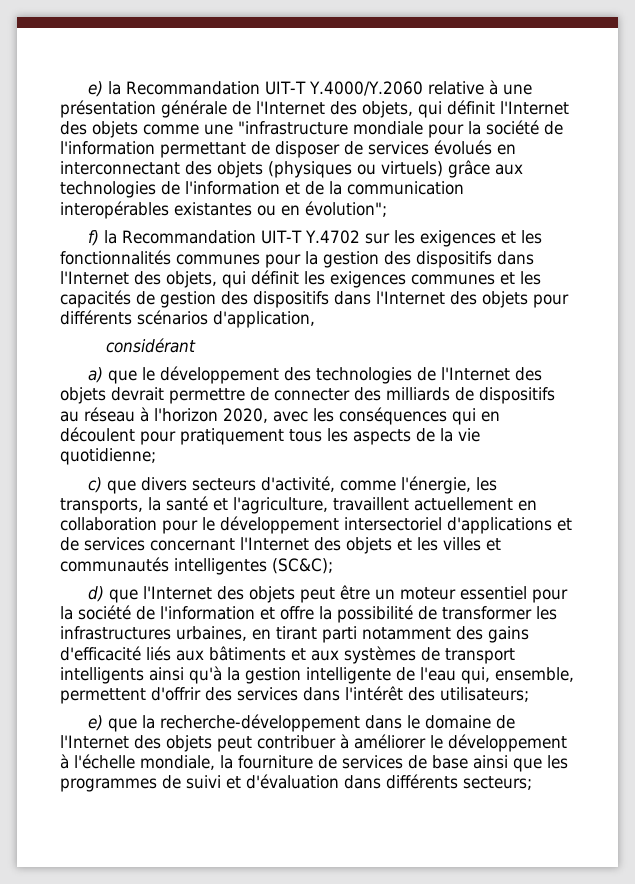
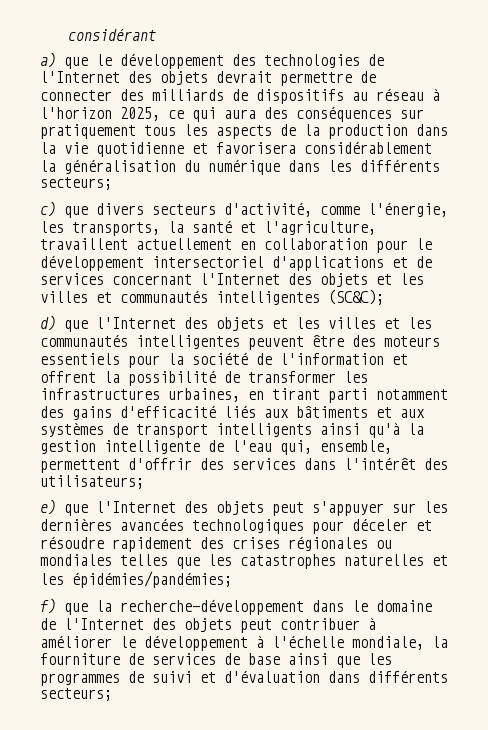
[87,80,532,97] [60,100,569,118] [60,120,563,138] [60,140,516,158] [60,160,523,178] [60,181,464,198] [60,201,387,219] [87,230,542,247] [60,250,534,268] [60,270,541,288] [60,290,569,308] [60,310,315,328] e) la Recommandation UIT-T Y.4000/Y.2060 relative à une présentation générale de l'Internet des objets, qui définit l'Internet des objets comme une "infrastructure mondiale pour la société de l'information permettant de disposer de services évolués en interconnectant des objets (physiques ou virtuels) grâce aux technologies de l'information et de la communication interopérables existantes ou en évolution"; // f) la Recommandation UIT-T Y.4702 sur les exigences et les fonctionnalités communes pour la gestion des dispositifs dans l'Internet des objets, qui définit les exigences communes et les capacités de gestion des dispositifs dans l'Internet des objets pour différents scénarios d'application, // -> (67, 34) none
[223,407,500,425] [60,427,176,445] 2020, avec les conséquences qui en découlent pour -> [120,106,424,122] 2025, ce qui aura des conséquences sur
[458,428,480,442] [60,448,156,465] vie quotidienne; -> [328,124,448,139] [40,141,432,157] [40,159,440,175] [40,177,112,190] production dans la vie quotidienne et favorisera considérablement la généralisation du numérique dans les différents secteurs;
[299,585,527,603] peut être un moteur essentiel -> [272,317,432,329] [40,334,440,350] [40,353,120,365] et les villes et les communautés intelligentes peuvent être des moteurs essentiels
[280,606,314,620] offre -> [40,371,96,383] offrent
(137, 725) none -> [96,501,448,516] [40,518,432,534] [40,536,392,552] [40,554,448,569] [40,571,232,588] [40,598,88,615] l'Internet des objets peut s'appuyer sur les dernières avancées technologiques pour déceler et résoudre rapidement des crises régionales ou mondiales telles que les catastrophes naturelles et les épidémies/pandémies; // f) que

